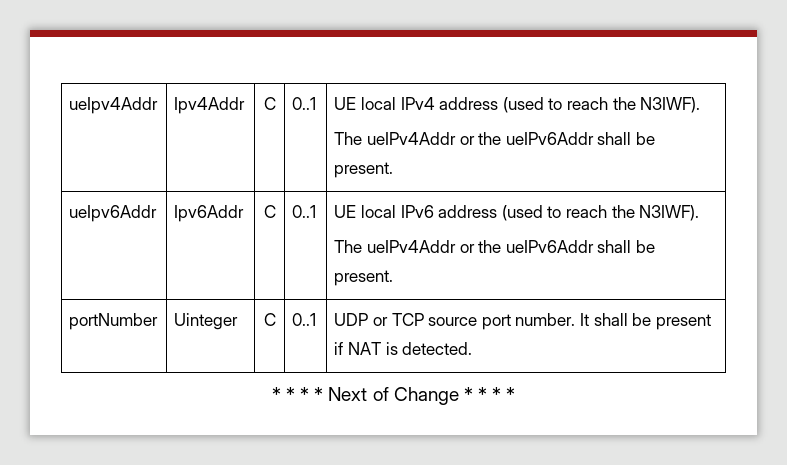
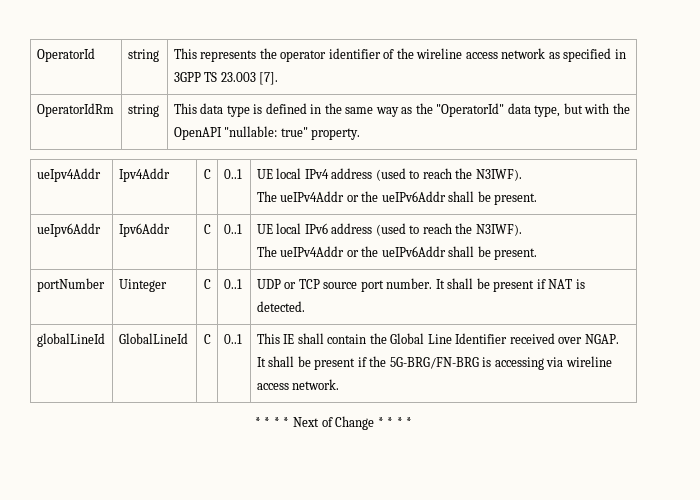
(69, 105) none -> [36,48,95,62] [127,49,159,62] [173,48,626,62] [173,72,279,85] [36,103,114,117] [127,104,159,117] [173,103,630,117] [173,126,361,140] OperatorId | string | This represents the operator identifier of the wireline access network as specified in 3GPP TS 23.003 [7]. // OperatorIdRm | string | This data type is defined in the same way as the "OperatorId" data type, but with the OpenAPI "nullable: true" property. //
(473, 348) none -> [36,333,105,347] [118,333,188,344] [203,334,211,344] [223,334,242,344] [256,333,619,344] [256,356,612,370] [256,379,340,390] // globalLineId | GlobalLineId | C | 0..1 | This IE shall contain the Global Line Identifier received over NGAP. It shall be present if the 5G-BRG/FN-BRG is accessing via wireline access network.

